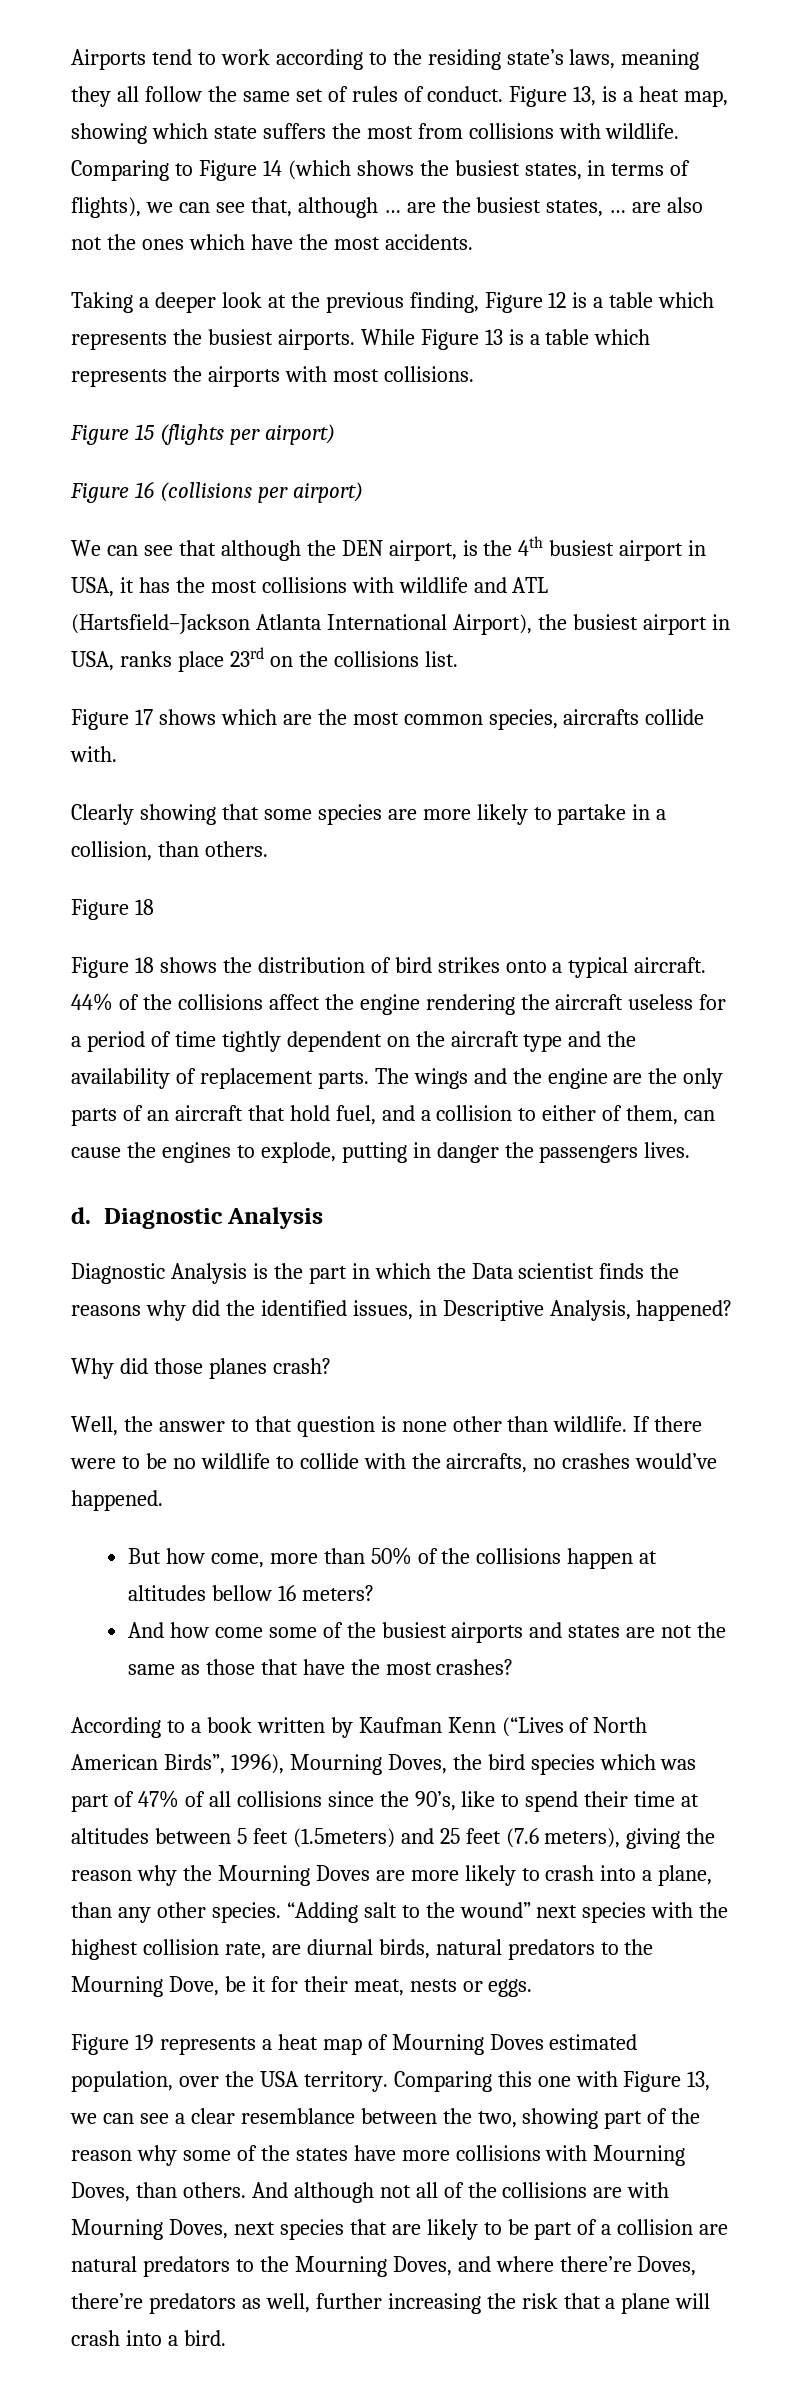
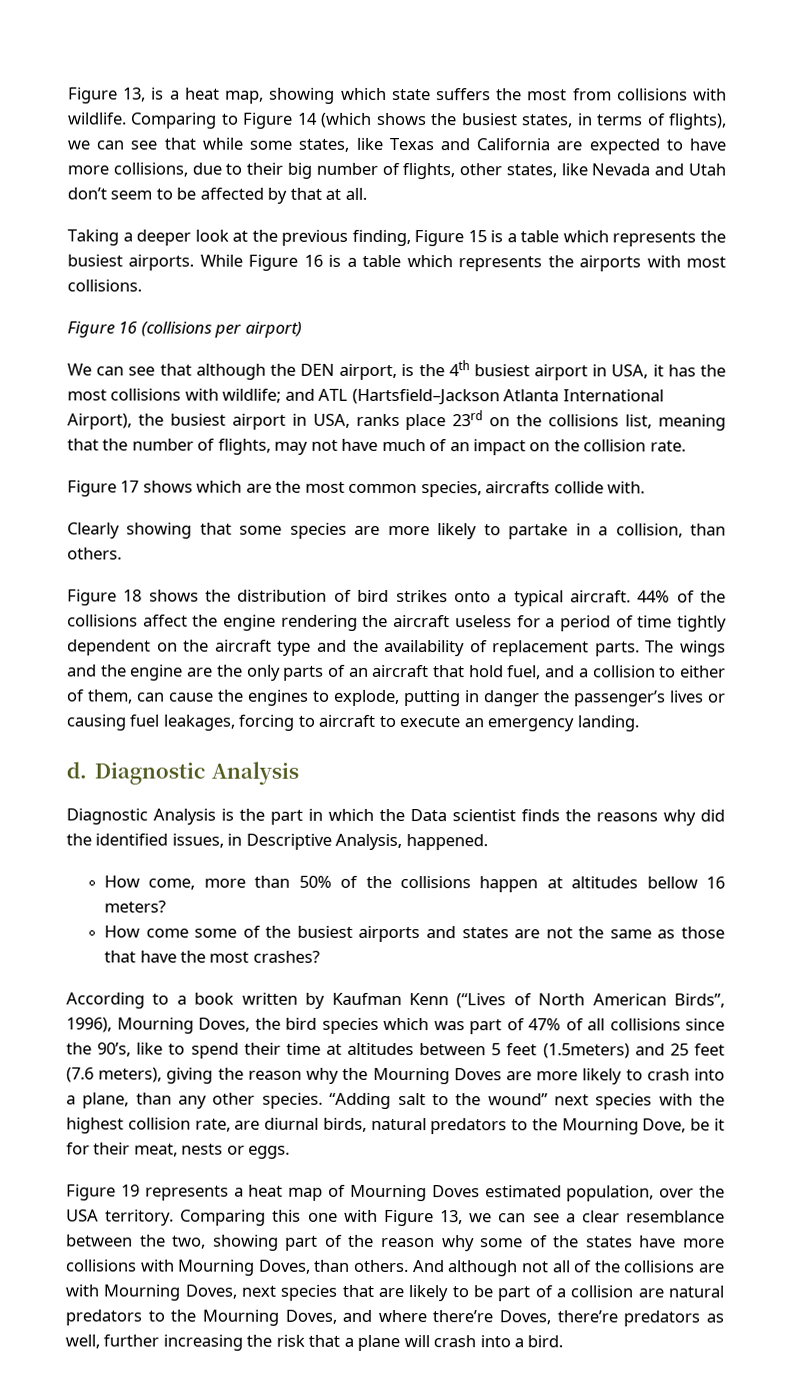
[71,49,700,70] [71,86,504,107] Airports tend to work according to the residing state’s laws, meaning they all follow the same set of rules of conduct. -> (68, 95) none
[250,197,704,218] [71,234,473,250] that, although … are the busiest states, … are also not the ones which have the most accidents. -> [163,137,726,155] [67,162,727,180] [67,187,367,204] that while some states, like Texas and California are expected to have more collisions, due to their big number of flights, other states, like Nevada and Utah don’t seem to be affected by that at all.
[548,292,567,308] 12 -> [467,230,487,243] 15
[484,329,503,345] 13 -> [303,254,323,267] 16
[70,424,335,445] // Figure 15 (flights per airport) -> (142, 285) none
[398,577,468,593] wildlife -> [222,388,282,403] wildlife;
[424,651,458,667] list. -> [625,414,726,431] [67,438,686,456] list, meaning that the number of flights, may not have much of an impact on the collision rate.
[71,957,154,978] // Figure 18 -> (143, 595) none
[539,1142,691,1163] passengers lives. -> [573,690,726,707] [66,714,639,732] passenger’s lives or causing fuel leakages, forcing to aircraft to execute an emergency landing.
[636,1300,733,1321] [71,1358,331,1379] [71,1416,703,1437] [70,1453,718,1473] happened? // Why did those planes crash? // Well, the answer to that question is none other than wildlife. If there were to be no wildlife to collide with the aircrafts, no crashes would’ve -> (403, 842) none
[127,1548,205,1564] But how -> [104,875,141,888] How
[127,1622,209,1638] And how -> [104,925,141,938] How

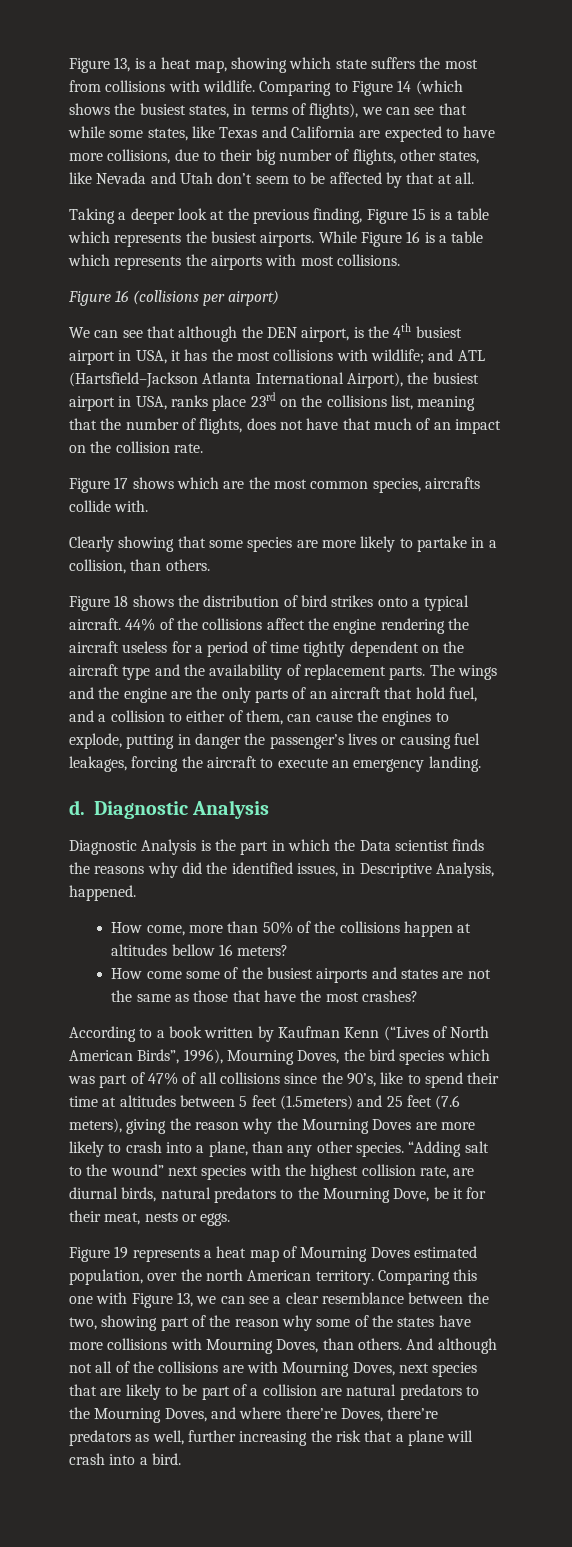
[274,441,309,455] may -> [246,418,276,430] does
(379, 444) none -> [342,418,371,430] that
[297,715,315,727] to -> [181,756,203,768] the
[66,1209,99,1222] USA -> [205,1269,312,1281] north American

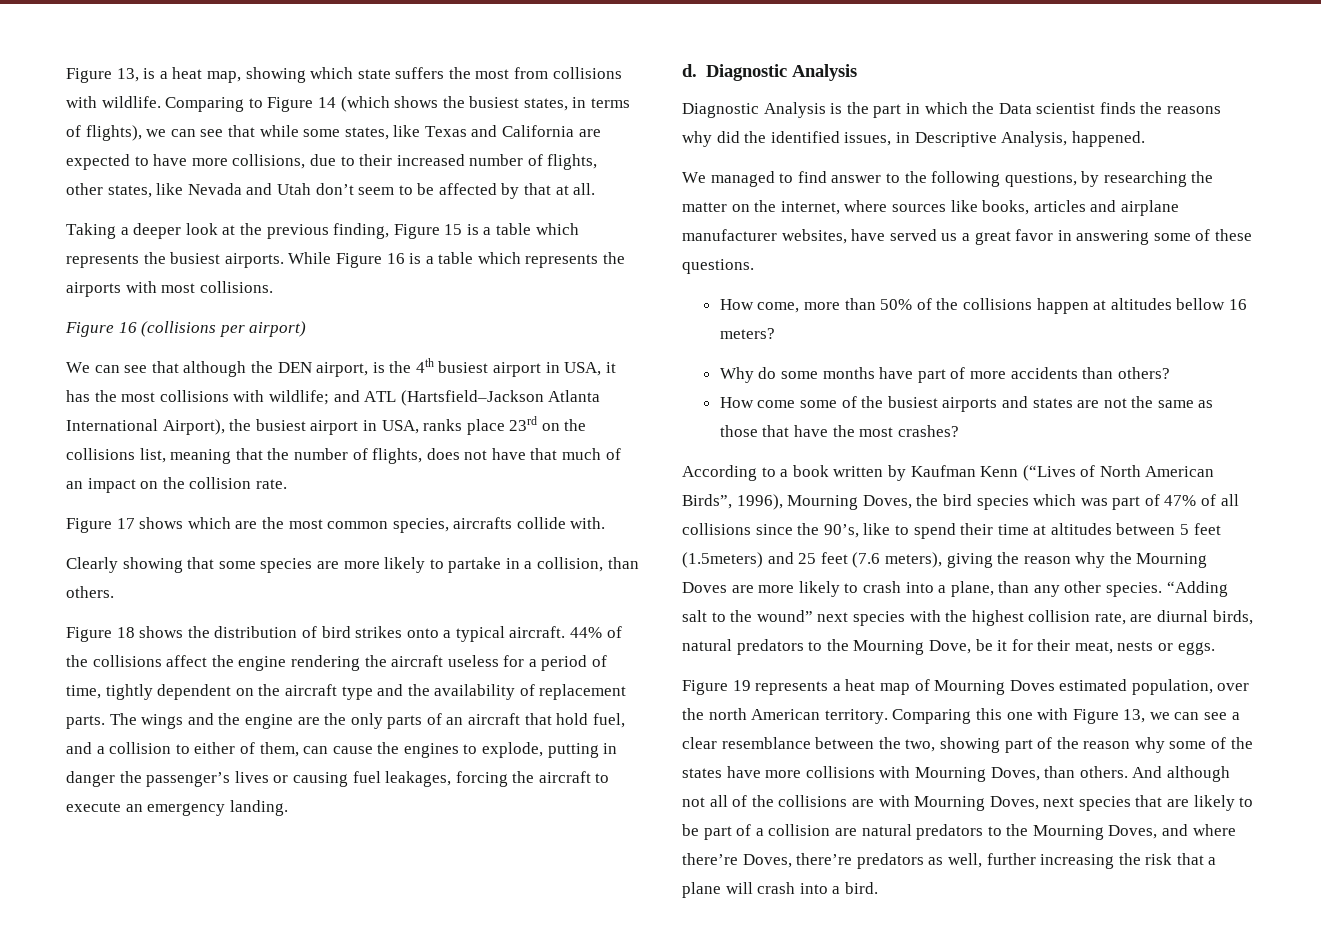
[255,149,276,165] big -> [396,154,465,166] increased
[269,642,299,653] time -> [66,685,101,699] time,
(136, 893) none -> [682,171,1214,187] [682,200,1179,216] [682,229,1253,245] [682,259,754,274] // We managed to find answer to the following questions, by researching the matter on the internet, where sources like books, articles and airplane manufacturer websites, have served us a great favor in answering some of these questions.
(289, 950) none -> [719,367,1170,383] // Why do some months have part of more accidents than others?

